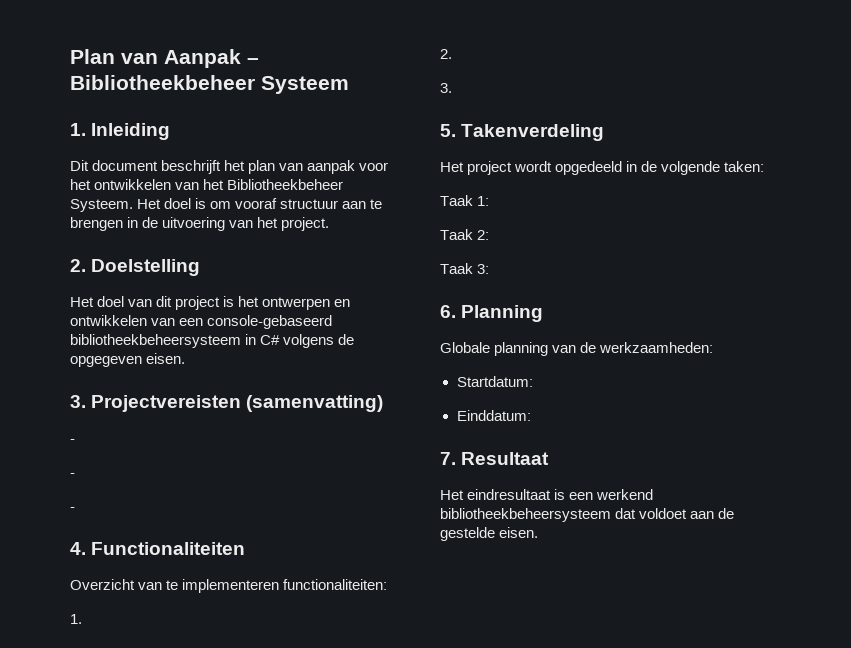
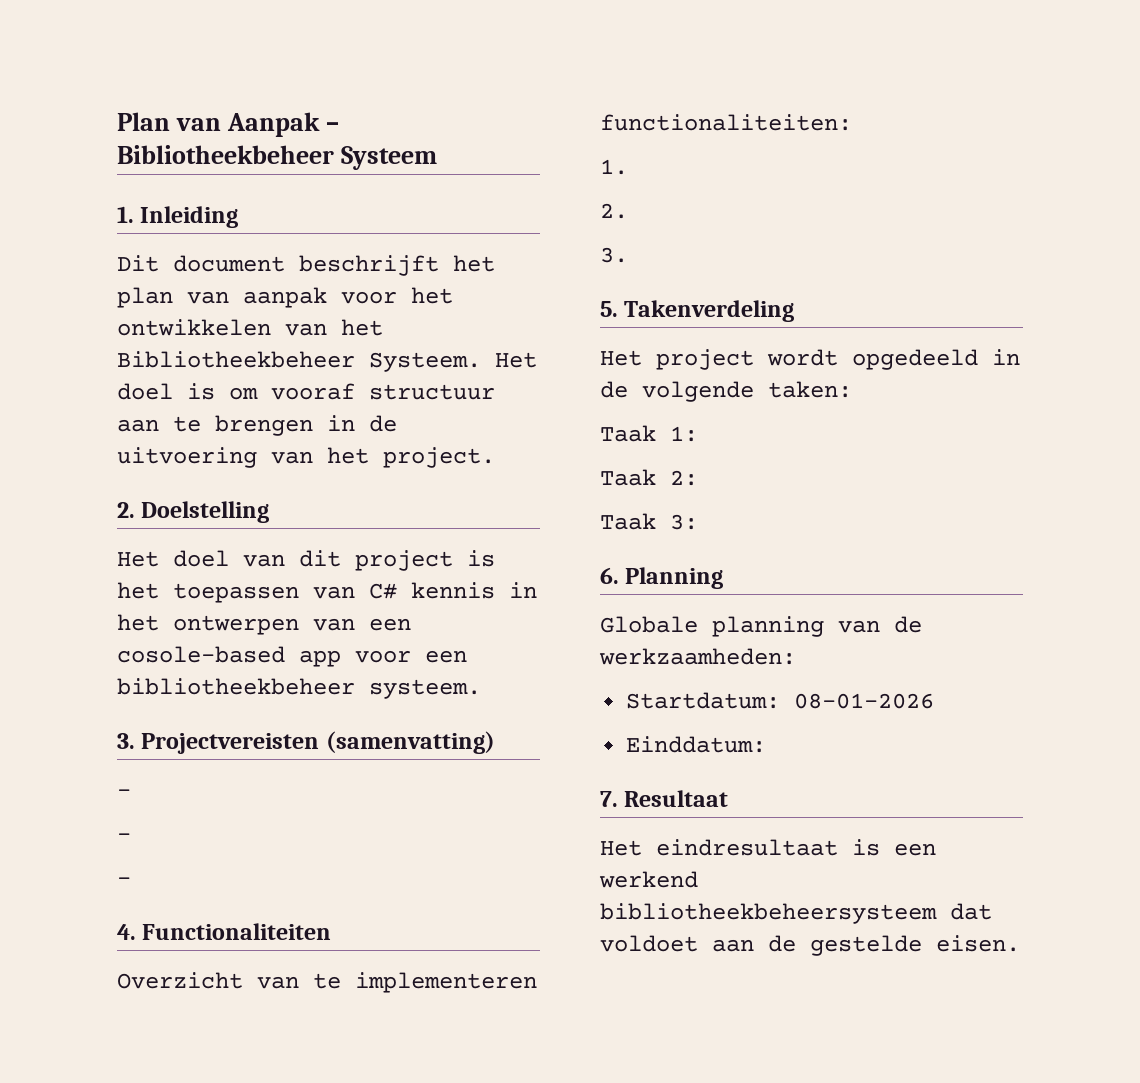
[262,297,351,310] [70,315,333,329] [70,334,355,348] [70,353,186,367] ontwerpen en ontwikkelen van een console-gebaseerd bibliotheekbeheersysteem in C# volgens de opgegeven eisen. -> [173,582,537,603] [117,614,411,635] [117,646,467,667] [117,678,481,699] toepassen van C# kennis in het ontwerpen van een cosole-based app voor een bibliotheekbeheer systeem.
(533, 381) none -> [794,693,935,709] 08-01-2026

